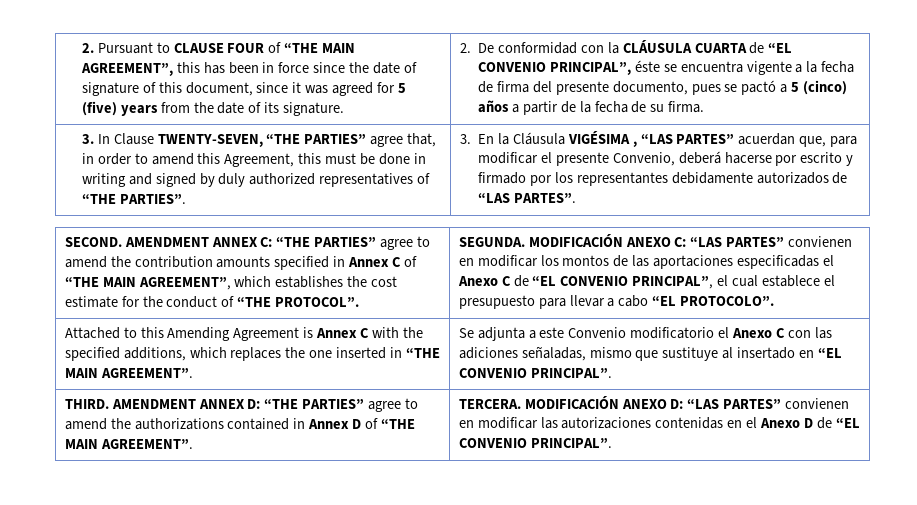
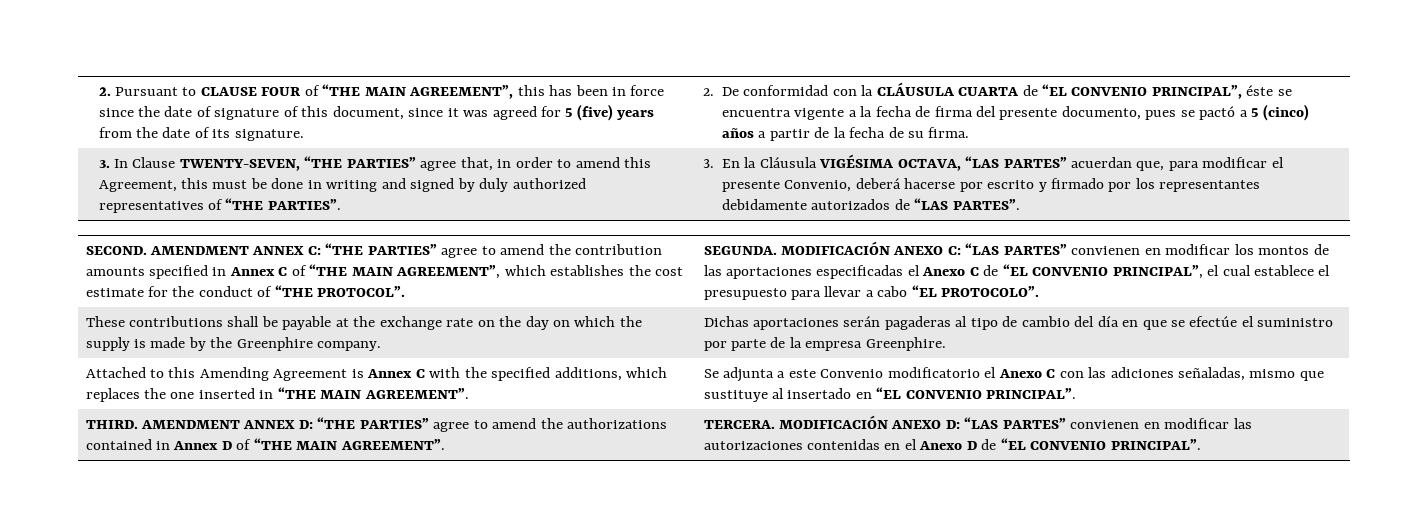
[632,141,637,147] , -> [897,159,961,171] OCTAVA,
(775, 301) none -> [85,316,642,330] [85,337,382,351] [703,316,1334,330] [703,337,946,351] // These contributions shall be payable at the exchange rate on the day on which the supply is made by the Greenphire company. | Dichas aportaciones serán pagaderas al tipo de cambio del día en que se efectúe el suministro por parte de la empresa Greenphire.

